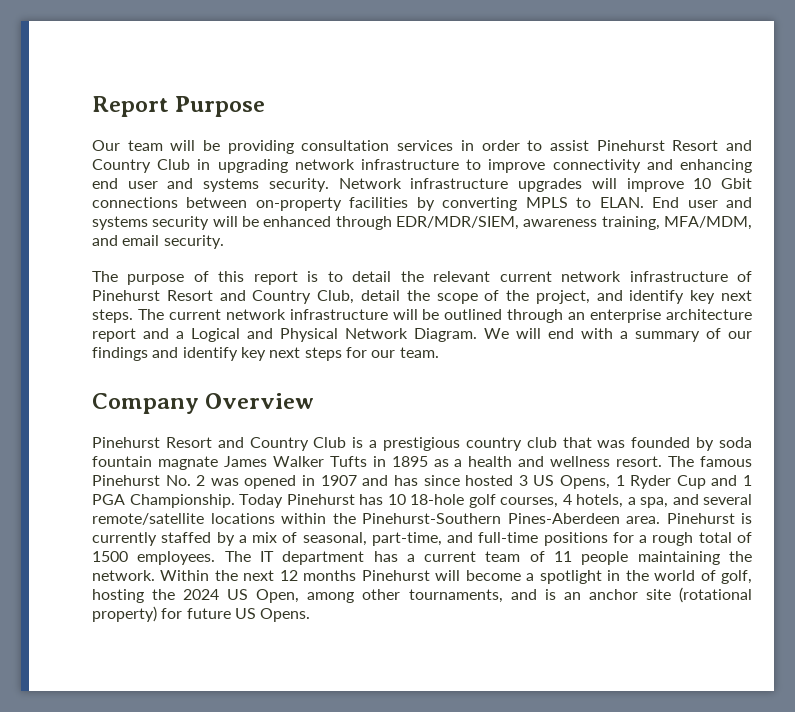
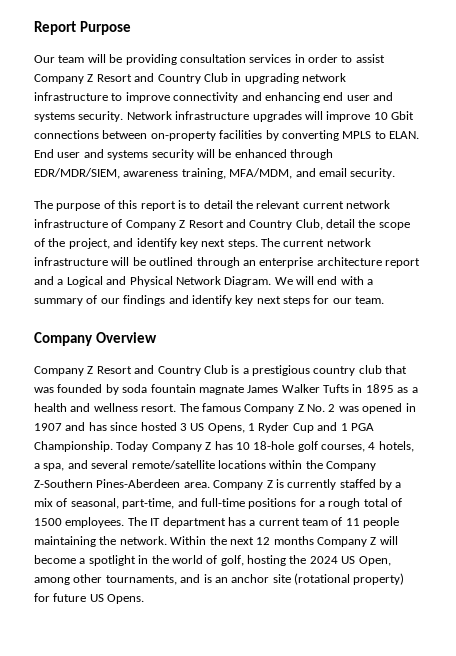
[596,140,665,151] Pinehurst -> [34,74,94,84] Company Z
[92,290,160,301] Pinehurst -> [125,220,186,230] Company Z
[92,437,160,448] Pinehurst -> [34,366,94,376] Company Z
[92,475,160,486] Pinehurst -> [244,404,304,414] Company Z
[286,494,355,505] Pinehurst -> [151,442,212,452] Company Z
[362,513,735,524] Pinehurst-Southern Pines-Aberdeen area. Pinehurst -> [326,461,376,471] [34,479,273,490] Company Z-Southern Pines-Aberdeen area. Company Z
[361,570,430,581] Pinehurst -> [317,537,377,547] Company Z

